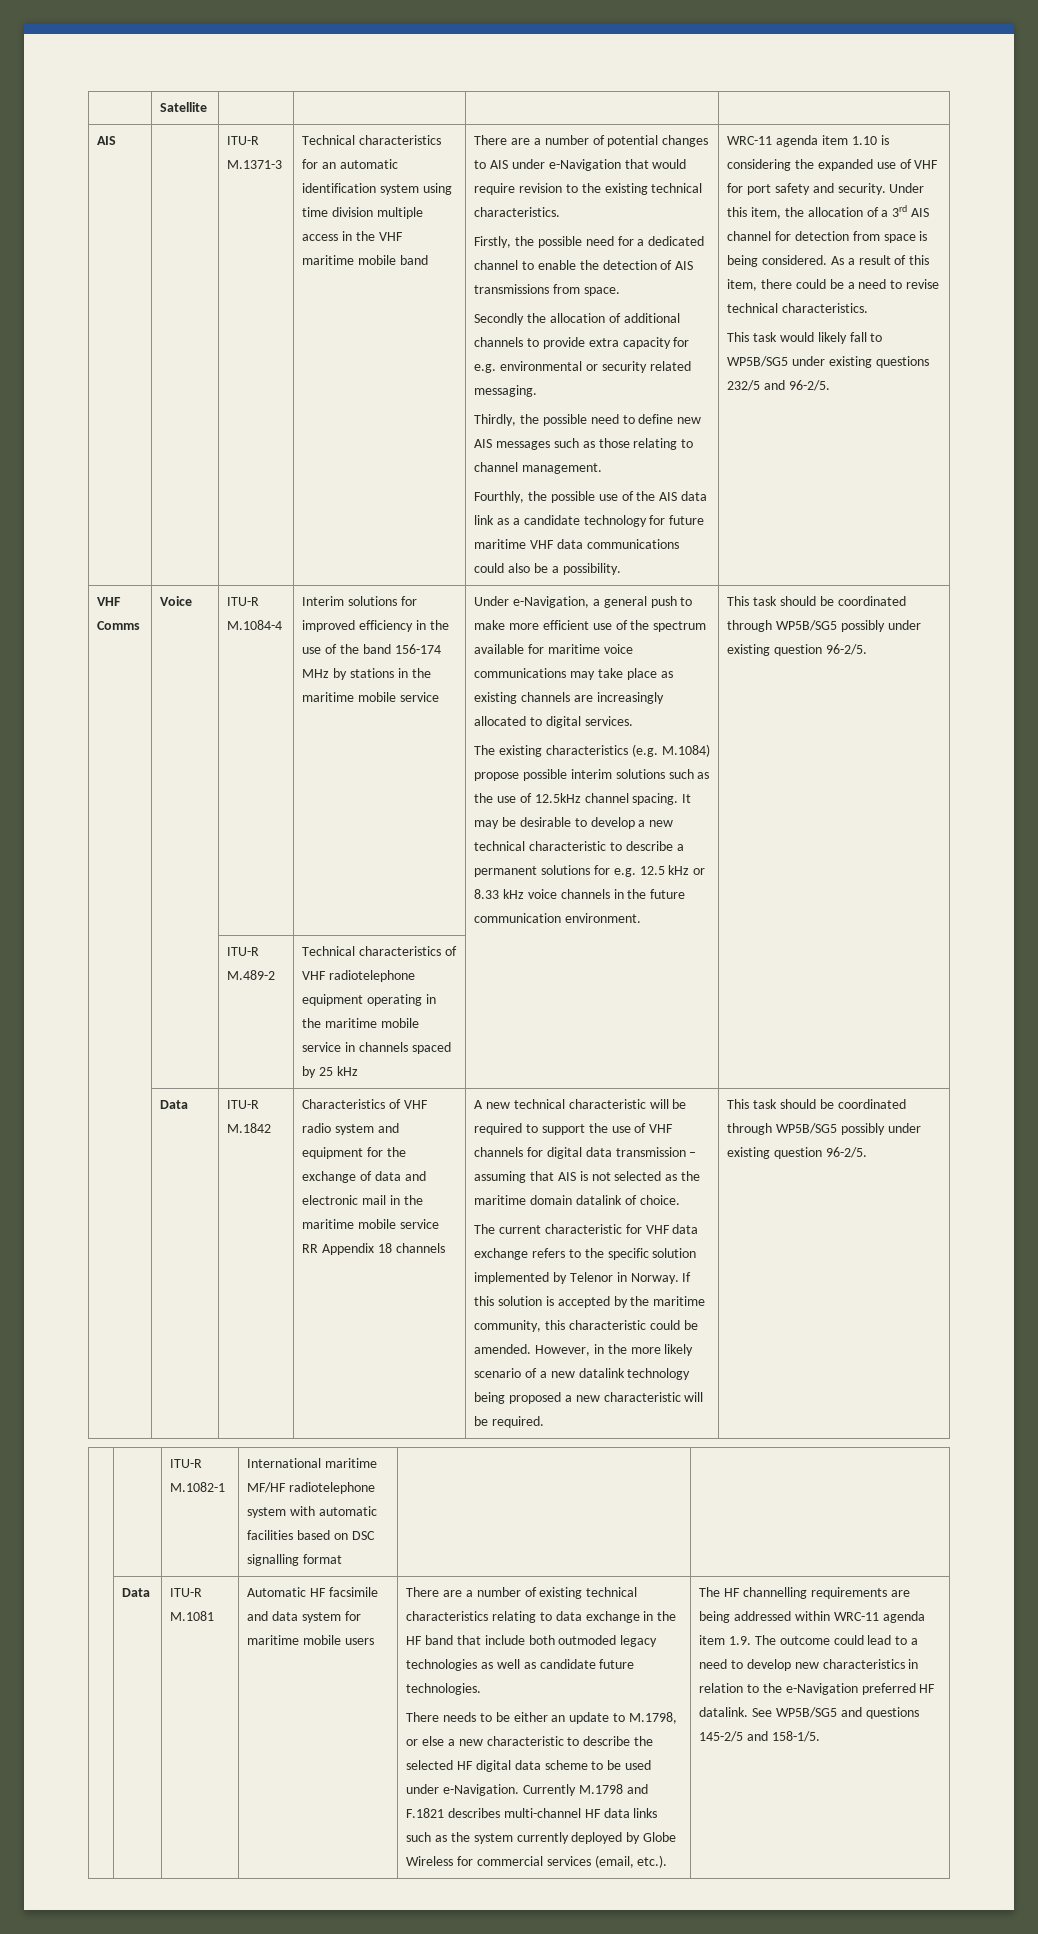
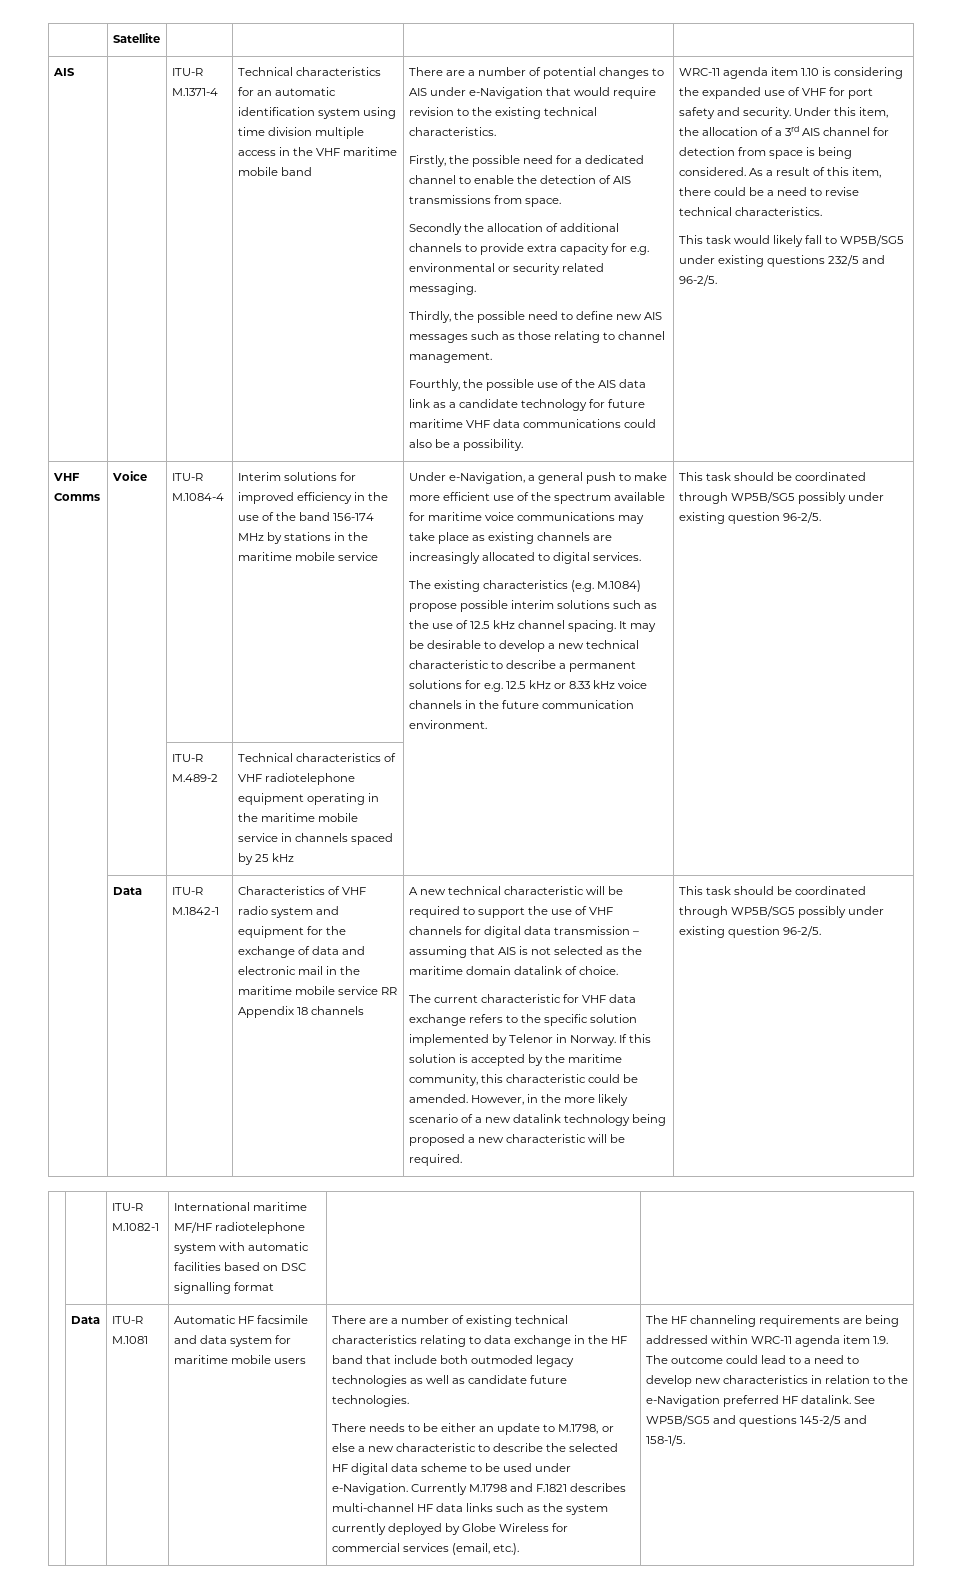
[227,160,283,169] M.1371-3 -> [171,88,218,96] M.1371-4
[534,793,581,803] 12.5kHz -> [469,620,516,629] 12.5 kHz
[227,1123,272,1133] M.1842 -> [171,907,219,915] M.1842-1
[742,1587,807,1599] channelling -> [689,1315,756,1327] channeling

